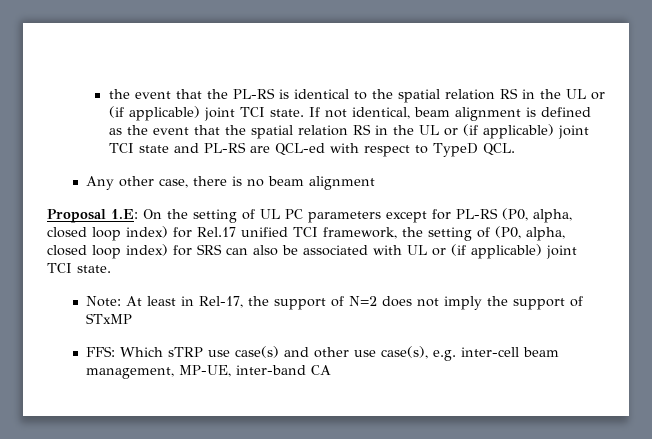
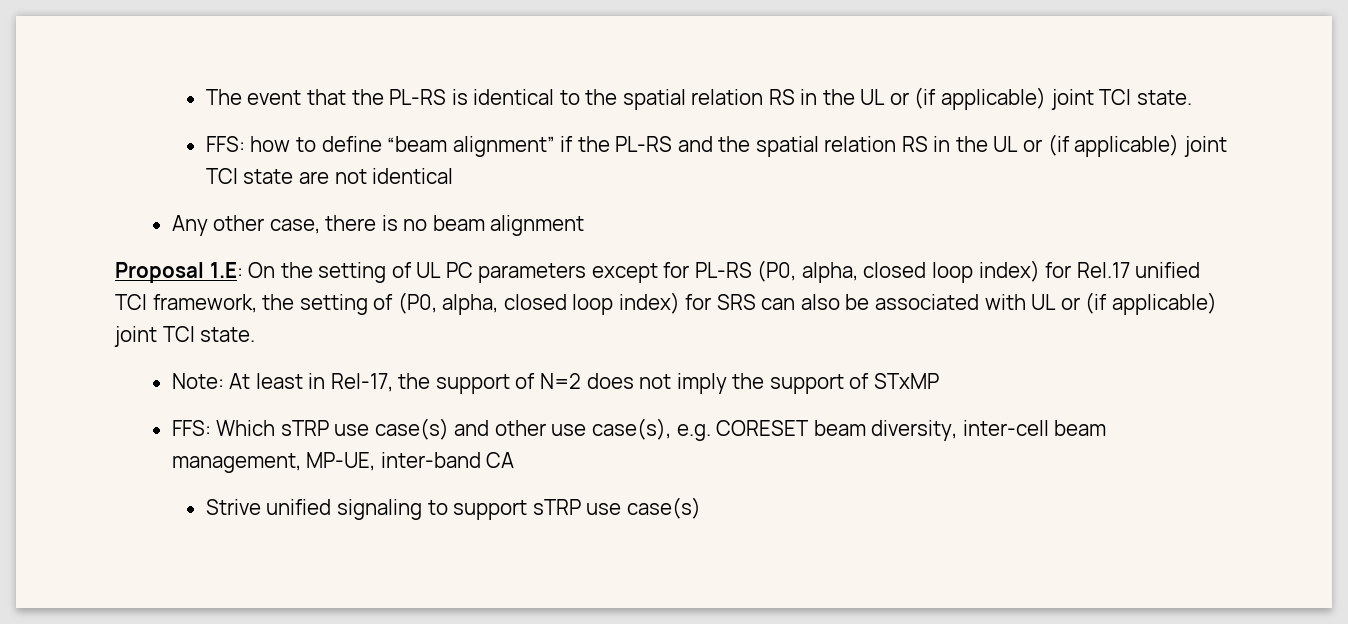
[108,89,130,99] the -> [205,89,242,105] The
[308,107,591,121] [108,125,220,135] If not identical, beam alignment is defined as the event that -> [205,136,713,157] // FFS: how to define “beam alignment” if the PL-RS and
[173,142,515,157] and PL-RS are QCL-ed with respect to TypeD QCL. -> [298,168,454,184] are not identical
(456, 355) none -> [716,420,958,441] CORESET beam diversity,
(331, 370) none -> [205,497,701,520] // Strive unified signaling to support sTRP use case(s)

